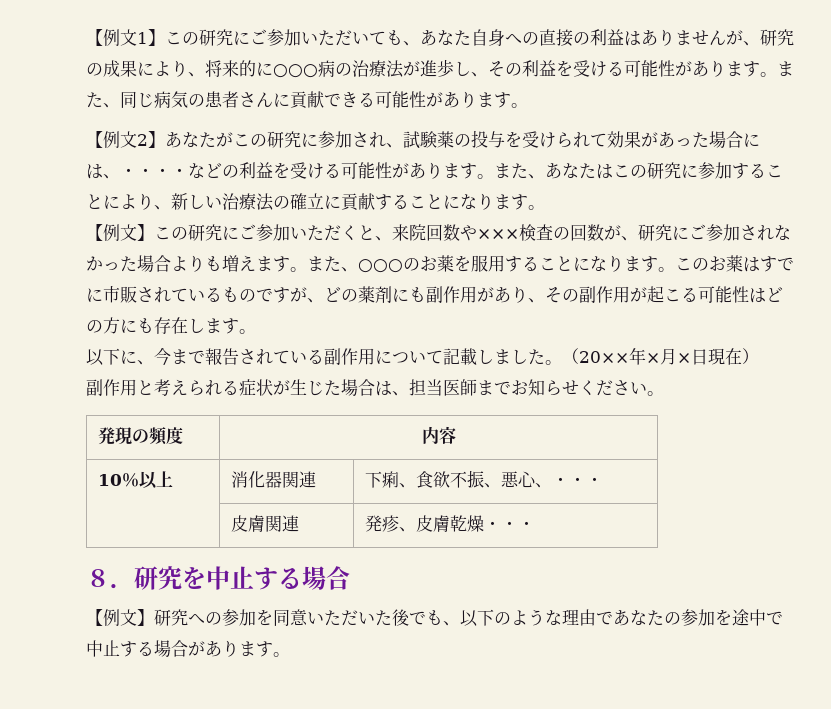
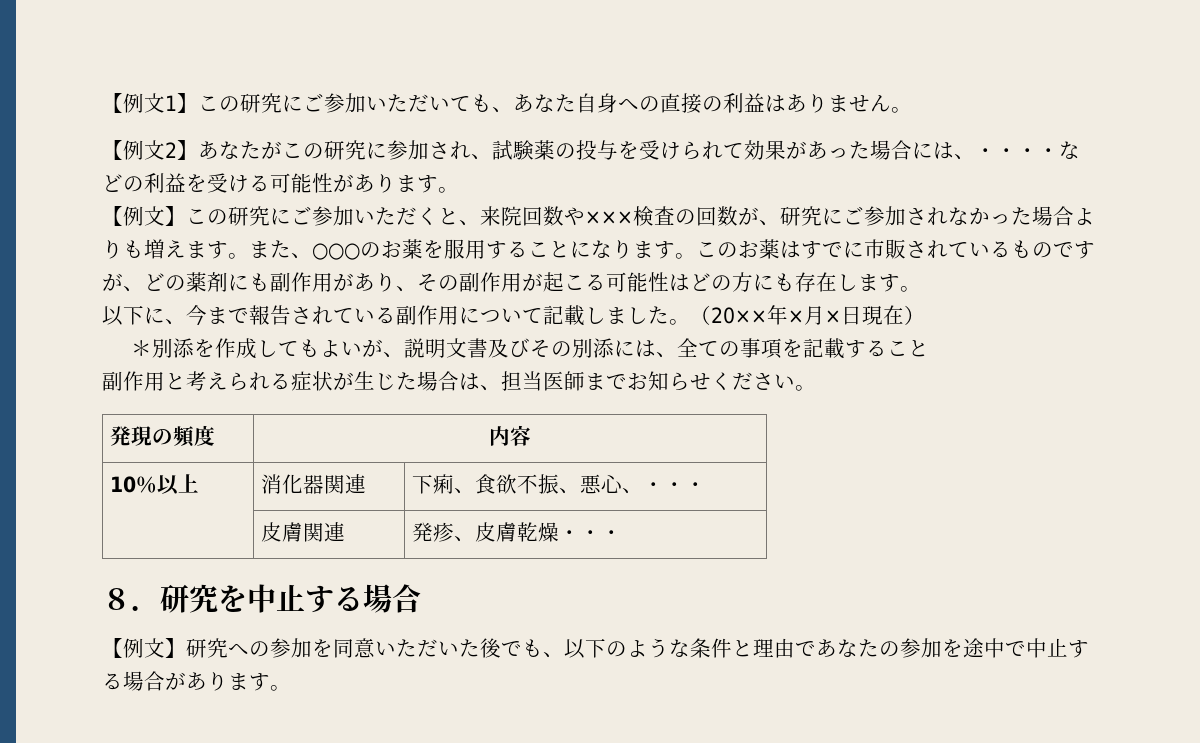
[726,29,794,46] [86,59,794,78] [86,91,511,109] が、研究の成果により、将来的に○○○病の治療法が進歩し、その利益を受ける可能性があります。また、同じ病気の患者さんに貢献できる可能性があります -> (891, 103) none
[494,162,783,179] [86,193,545,211] また、あなたはこの研究に参加することにより、新しい治療法の確立に貢献することになります。 -> (459, 190) none
(759, 356) none -> [131,338,930,359] // ＊別添を作成してもよいが、説明文書及びその別添には、全ての事項を記載すること
(562, 617) none -> [690,638,753,658] 条件と

